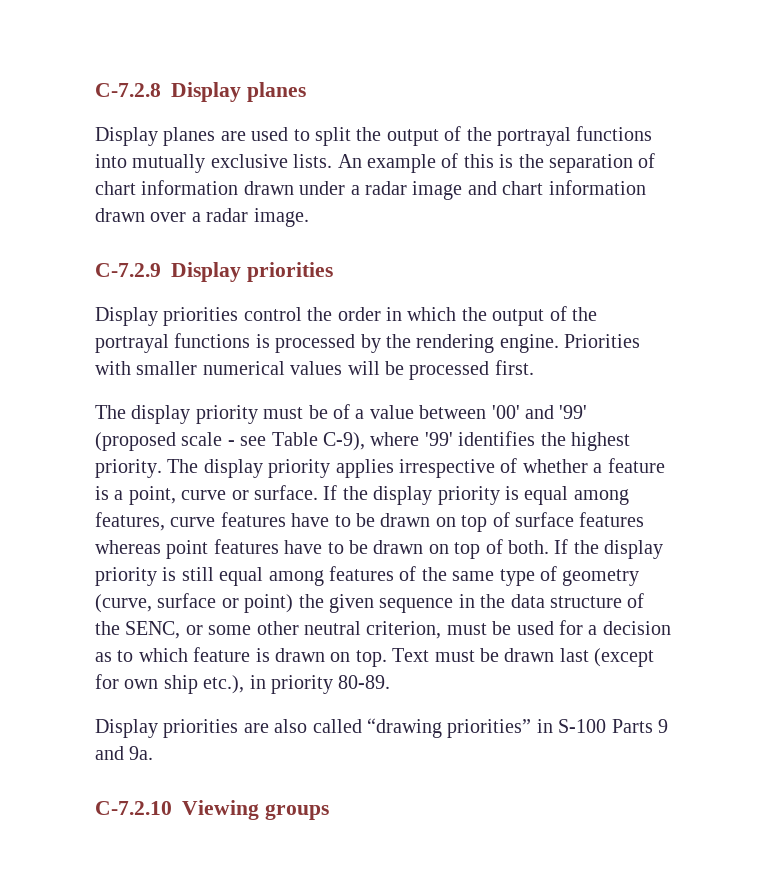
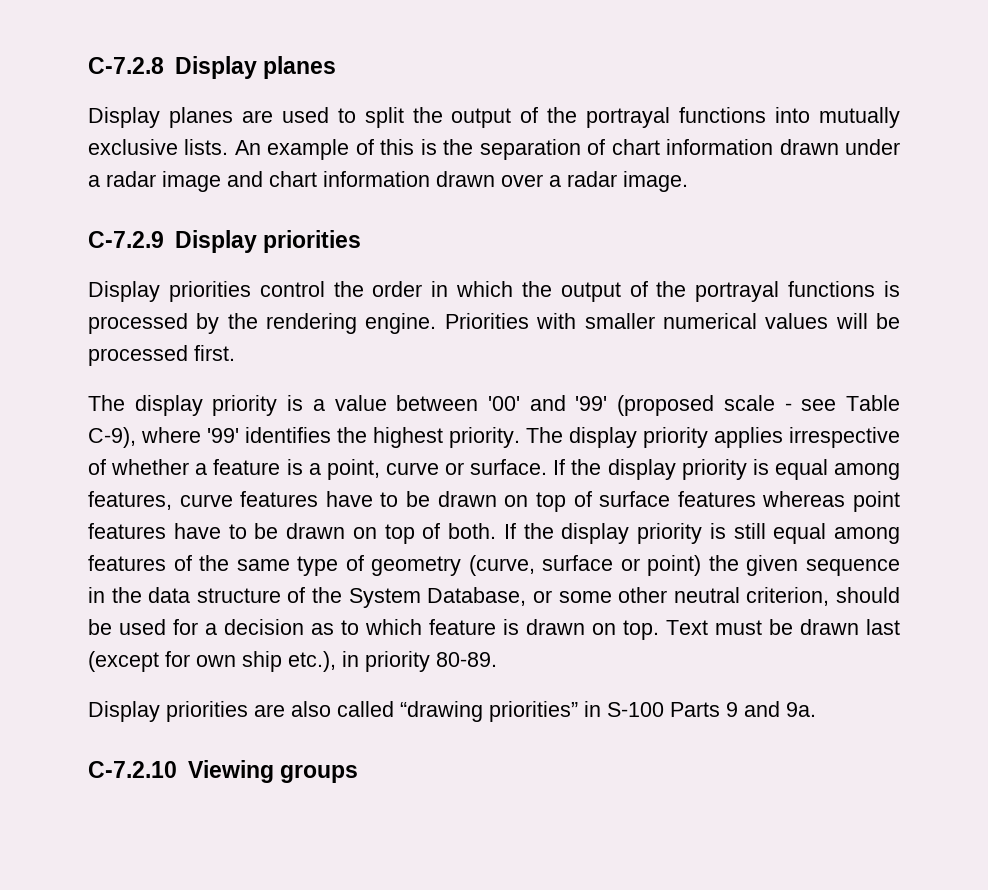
[263,404,350,419] must be of -> [287,395,304,411] is
[125,621,181,639] SENC, -> [348,587,527,608] System Database,
[446,623,487,635] must -> [836,587,901,603] should

